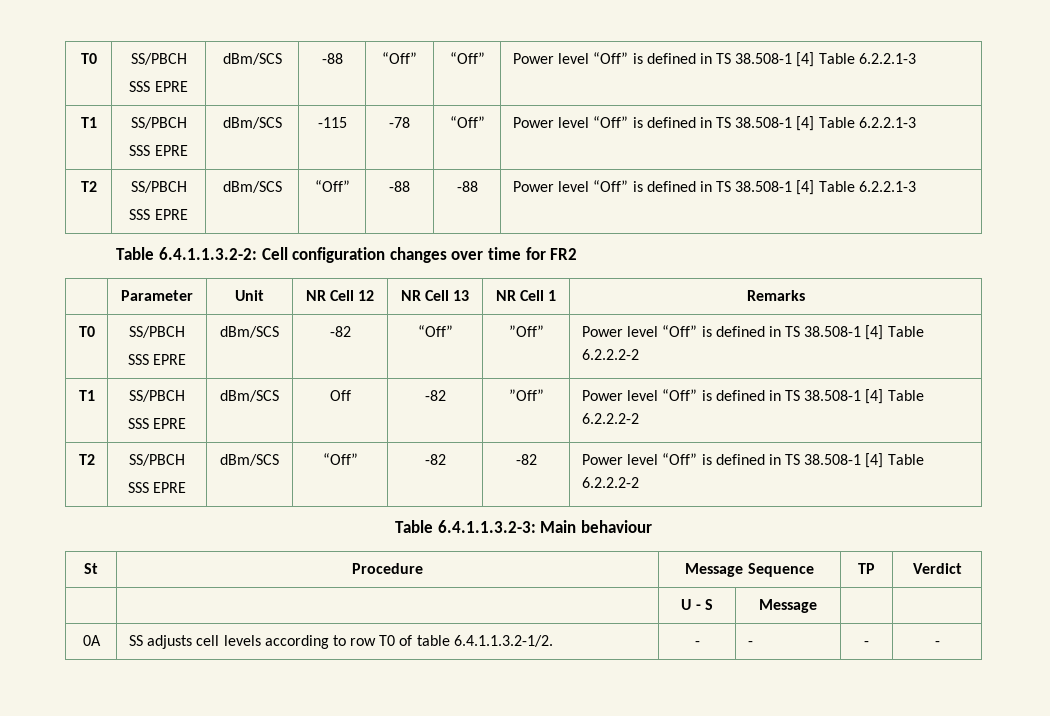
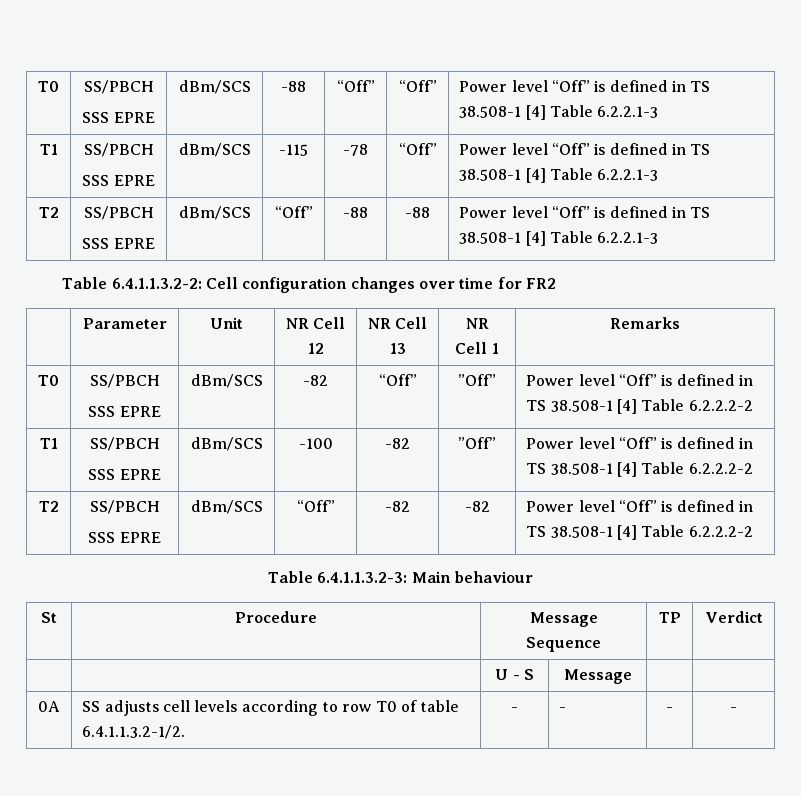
[329,390,351,401] Off -> [298,438,333,449] -100

